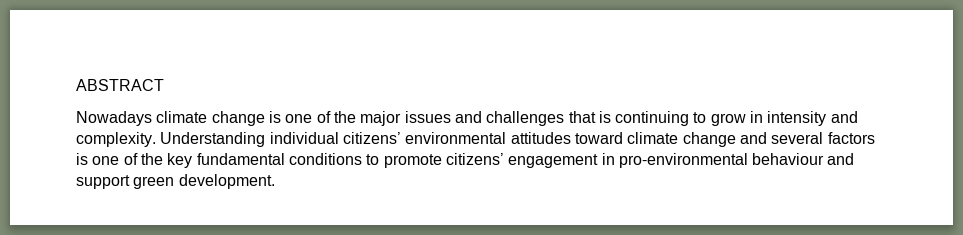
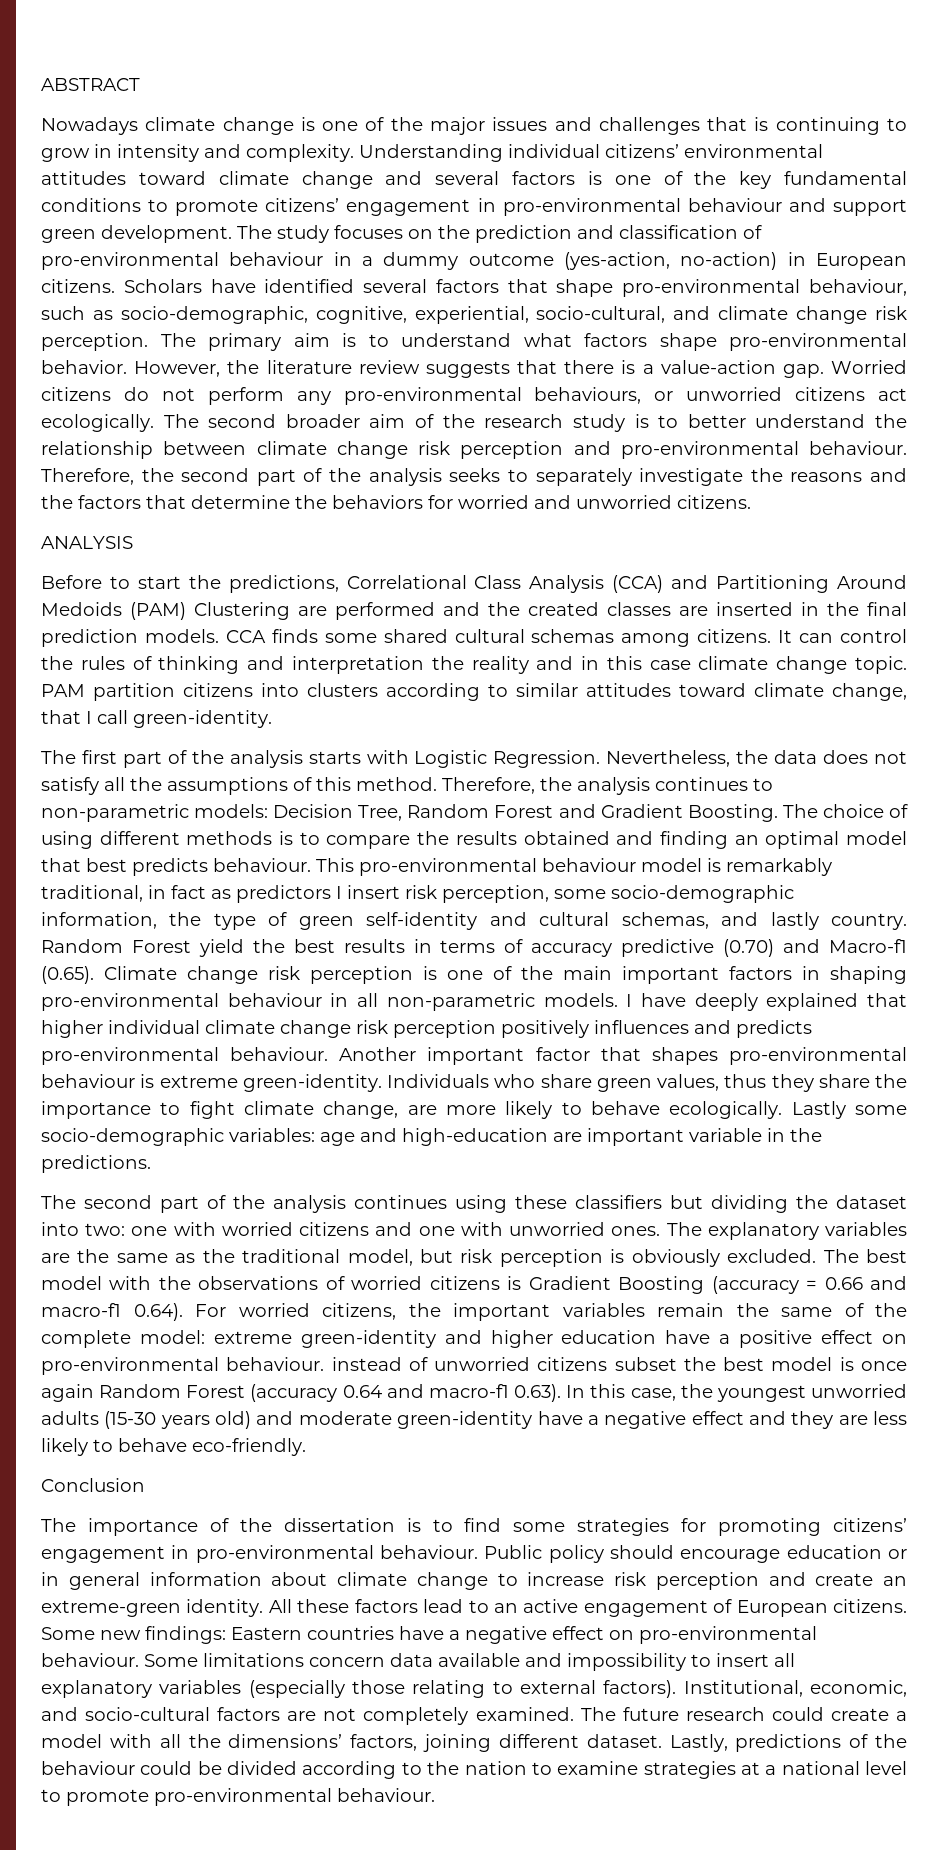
(275, 181) none -> [237,225,762,243] [41,252,908,270] [41,279,908,297] [41,306,908,324] [41,333,907,351] [41,360,907,378] [41,387,907,405] [41,414,908,432] [41,441,907,459] [41,468,908,486] [41,495,751,509] [41,536,133,549] [41,575,907,593] [41,602,907,620] [41,629,907,647] [41,656,908,674] [41,683,907,701] [41,710,272,728] [41,750,908,768] [41,777,773,795] [41,804,909,822] [41,831,908,849] [41,858,832,876] [41,885,794,903] [41,912,907,930] [41,939,907,957] [41,966,907,984] [41,993,908,1011] [41,1020,812,1038] [41,1047,907,1065] [41,1074,907,1092] [41,1101,908,1119] [41,1128,822,1146] [41,1155,151,1173] [41,1195,907,1213] [41,1222,908,1240] [41,1249,908,1267] [41,1276,907,1294] [41,1303,907,1321] [41,1330,907,1348] [41,1357,907,1375] [41,1384,908,1402] [41,1411,908,1429] [41,1438,306,1456] [41,1478,145,1492] [41,1518,907,1536] [41,1545,908,1563] [41,1572,907,1590] [41,1599,907,1617] [41,1626,817,1644] [41,1653,795,1671] [41,1680,907,1698] [41,1707,908,1725] [41,1734,908,1752] [41,1761,907,1779] [41,1788,435,1806] The study focuses on the prediction and classification of pro-environmental behaviour in a dummy outcome (yes-action, no-action) in European citizens. Scholars have identified several factors that shape pro-environmental behaviour, such as socio-demographic, cognitive, experiential, socio-cultural, and climate change risk perception. The primary aim is to understand what factors shape pro-environmental behavior. However, the literature review suggests that there is a value-action gap. Worried citizens do not perform any pro-environmental behaviours, or unworried citizens act ecologically. The second broader aim of the research study is to better understand the relationship between climate change risk perception and pro-environmental behaviour. Therefore, the second part of the analysis seeks to separately investigate the reasons and the factors that determine the behaviors for worried and unworried citizens. // ANALYSIS // Before to start the predictions, Correlational Class Analysis (CCA) and Partitioning Around Medoids (PAM) Clustering are performed and the created classes are inserted in the final prediction models. CCA finds some shared cultural schemas among citizens. It can control the rules of thinking and interpretation the reality and in this case climate change topic. PAM partition citizens into clusters according to similar attitudes toward climate change, that I call green-identity. // The first part of the analysis starts with Logistic Regression. Nevertheless, the data does not satisfy all the assumptions of this method. Therefore, the analysis continues to non-parametric models: Decision Tree, Random Forest and Gradient Boosting. The choice of using different methods is to compare the results obtained and finding an optimal model that best predicts behaviour. This pro-environmental behaviour model is remarkably traditional, in fact as predictors I insert risk perception, some socio-demographic information, the type of green self-identity and cultural schemas, and lastly country. Random Forest yield the best results in terms of accuracy predictive (0.70) and Macro-f1 (0.65). Climate change risk perception is one of the main important factors in shaping pro-environmental behaviour in all non-parametric models. I have deeply explained that higher individual climate change risk perception positively influences and predicts pro-environmental behaviour. Another important factor that shapes pro-environmental behaviour is extreme green-identity. Individuals who share green values, thus they share the importance to fight climate change, are more likely to behave ecologically. Lastly some socio-demographic variables: age and high-education are important variable in the predictions. // The second part of the analysis continues using these classifiers but dividing the dataset into two: one with worried citizens and one with unworried ones. The explanatory variables are the same as the traditional model, but risk perception is obviously excluded. The best model with the observations of worried citizens is Gradient Boosting (accuracy = 0.66 and macro-f1 0.64). For worried citizens, the important variables remain the same of the complete model: extreme green-identity and higher education have a positive effect on pro-environmental behaviour. instead of unworried citizens subset the best model is once again Random Forest (accuracy 0.64 and macro-f1 0.63). In this case, the youngest unworried adults (15-30 years old) and moderate green-identity have a negative effect and they are less likely to behave eco-friendly. // Conclusion // The importance of the dissertation is to find some strategies for promoting citizens’ engagement in pro-environmental behaviour. Public policy should encourage education or in general information about climate change to increase risk perception and create an extreme-green identity. All these factors lead to an active engagement of European citizens. Some new findings: Eastern countries have a negative effect on pro-environmental behaviour. Some limitations concern data available and impossibility to insert all explanatory variables (especially those relating to external factors). Institutional, economic, and socio-cultural factors are not completely examined. The future research could create a model with all the dimensions’ factors, joining different dataset. Lastly, predictions of the behaviour could be divided according to the nation to examine strategies at a national level to promote pro-environmental behaviour.

